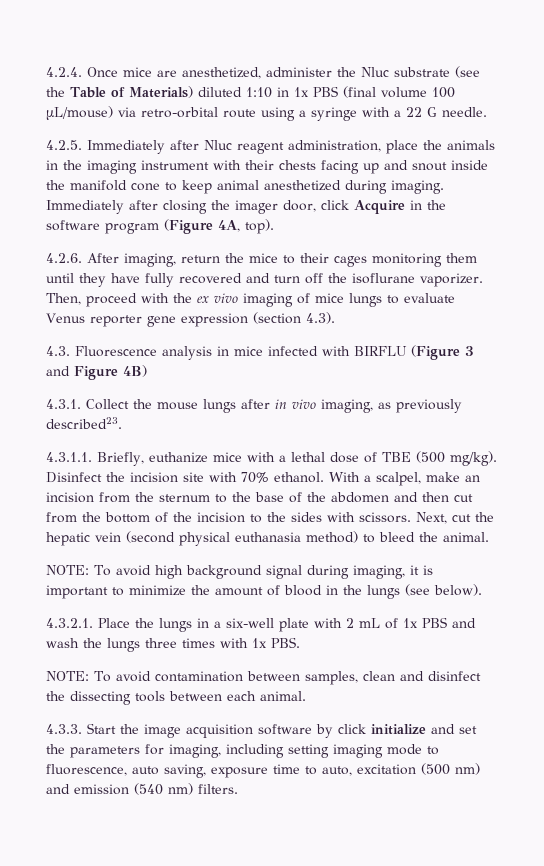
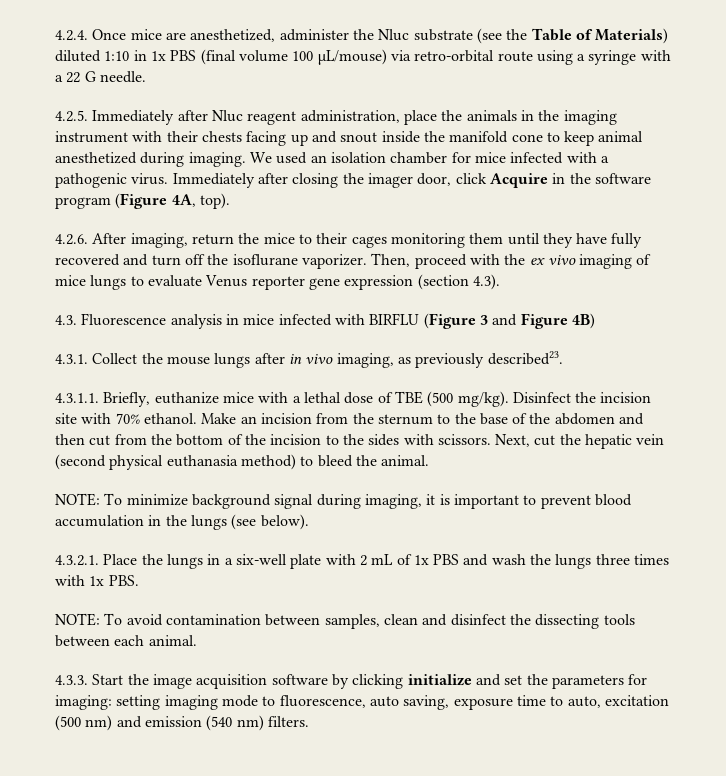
(444, 187) none -> [249,152,609,164] [55,173,169,188] We used an isolation chamber for mice infected with a pathogenic virus.
[329,472,460,486] With a scalpel, make -> [201,413,237,424] Make
[115,565,183,579] avoid high -> [126,494,188,506] minimize
[129,585,322,596] minimize the amount of blood -> [540,494,632,509] [55,515,144,527] prevent blood accumulation
[338,724,366,734] click -> [352,674,404,689] clicking
[169,744,284,758] imaging, including -> [55,695,112,710] imaging:

